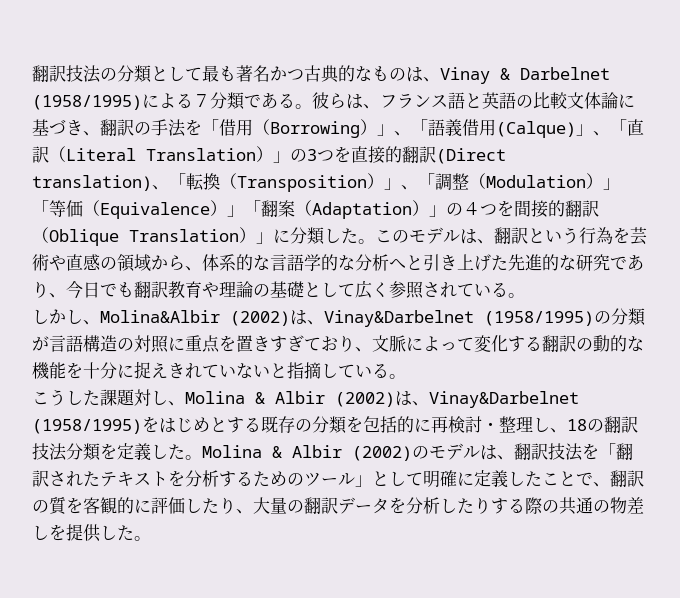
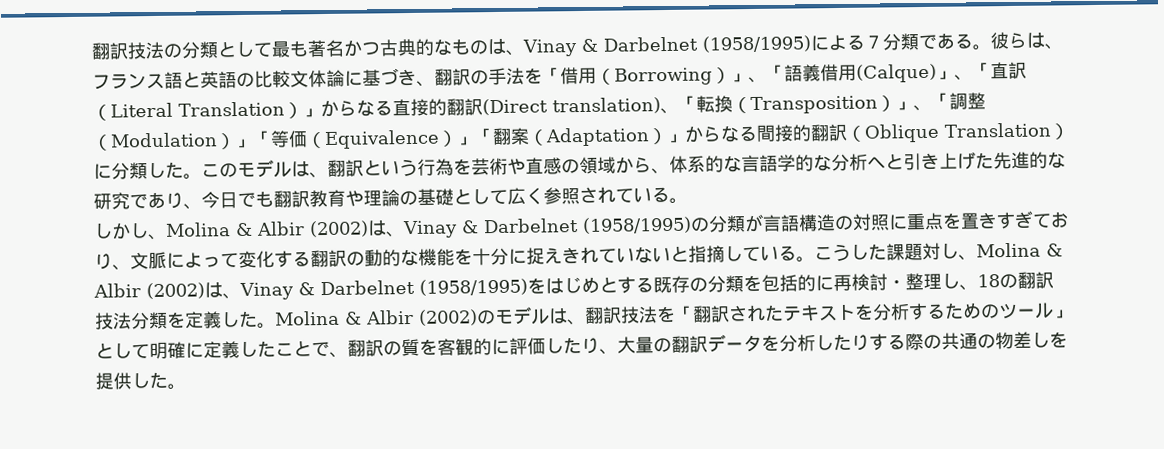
[290,146,351,163] の3つを -> [320,99,393,118] からなる
[446,200,514,217] の４つを -> [684,125,758,143] からなる
[256,232,273,244] 」 -> (1070, 131) none
[100,310,474,327] Molina&Albir (2002)は、Vinay&Darbelnet -> [165,218,579,239] Molina & Albir (2002)は、Vinay & Darbelnet
(406, 376) // -> (815, 259) none
[429,391,579,408] Vinay&Darbelnet -> [239,279,415,301] Vinay & Darbelnet

